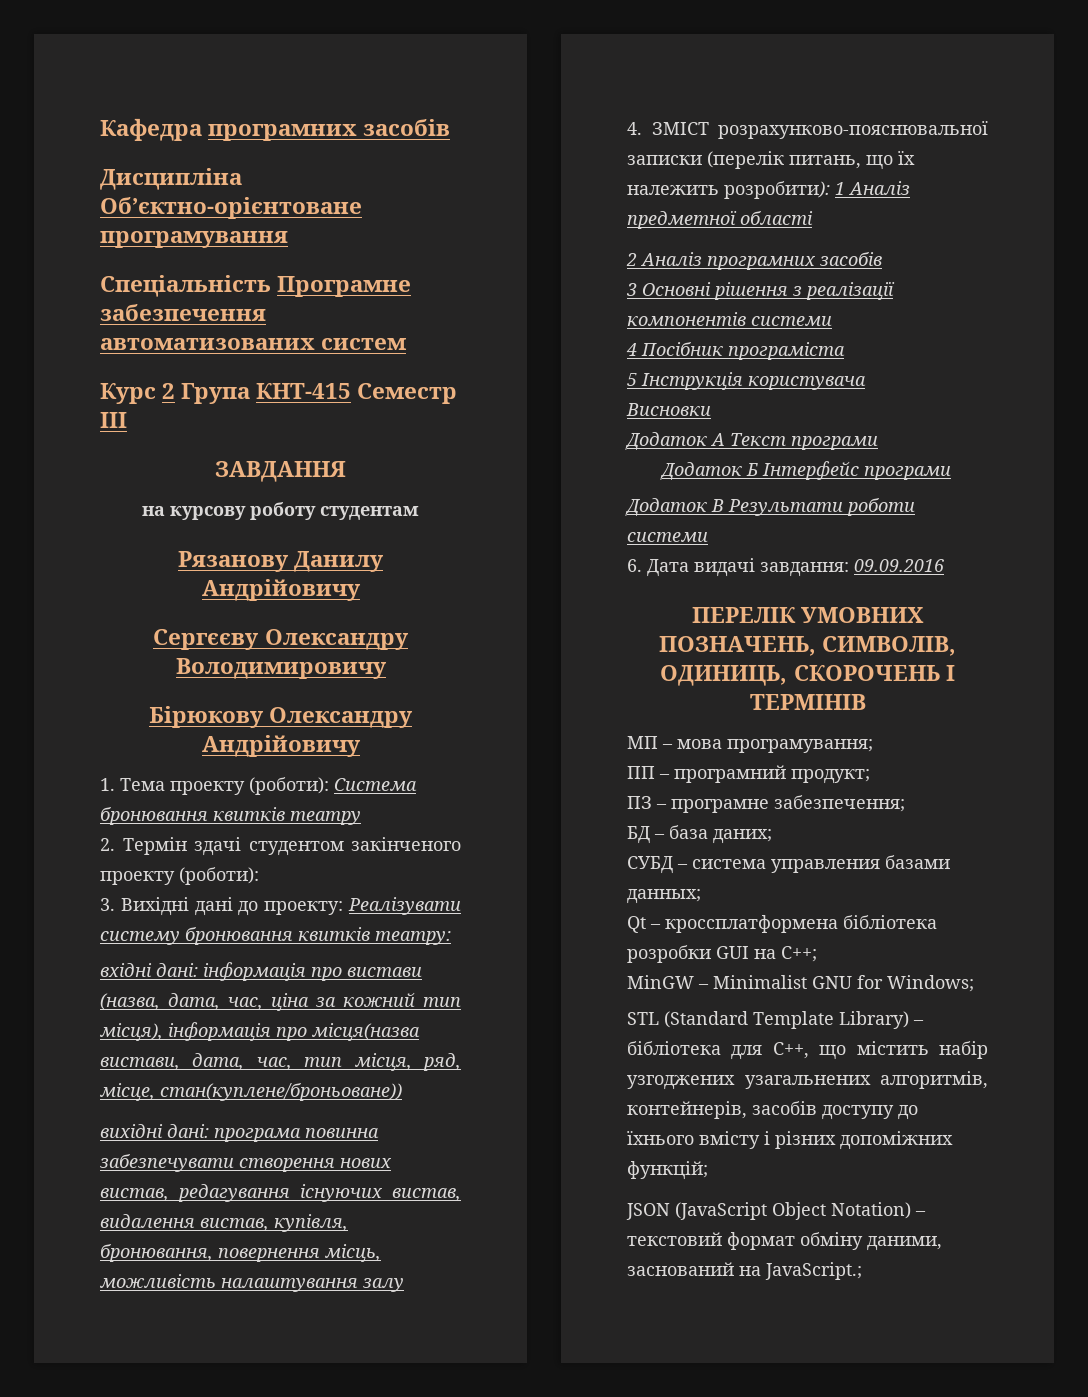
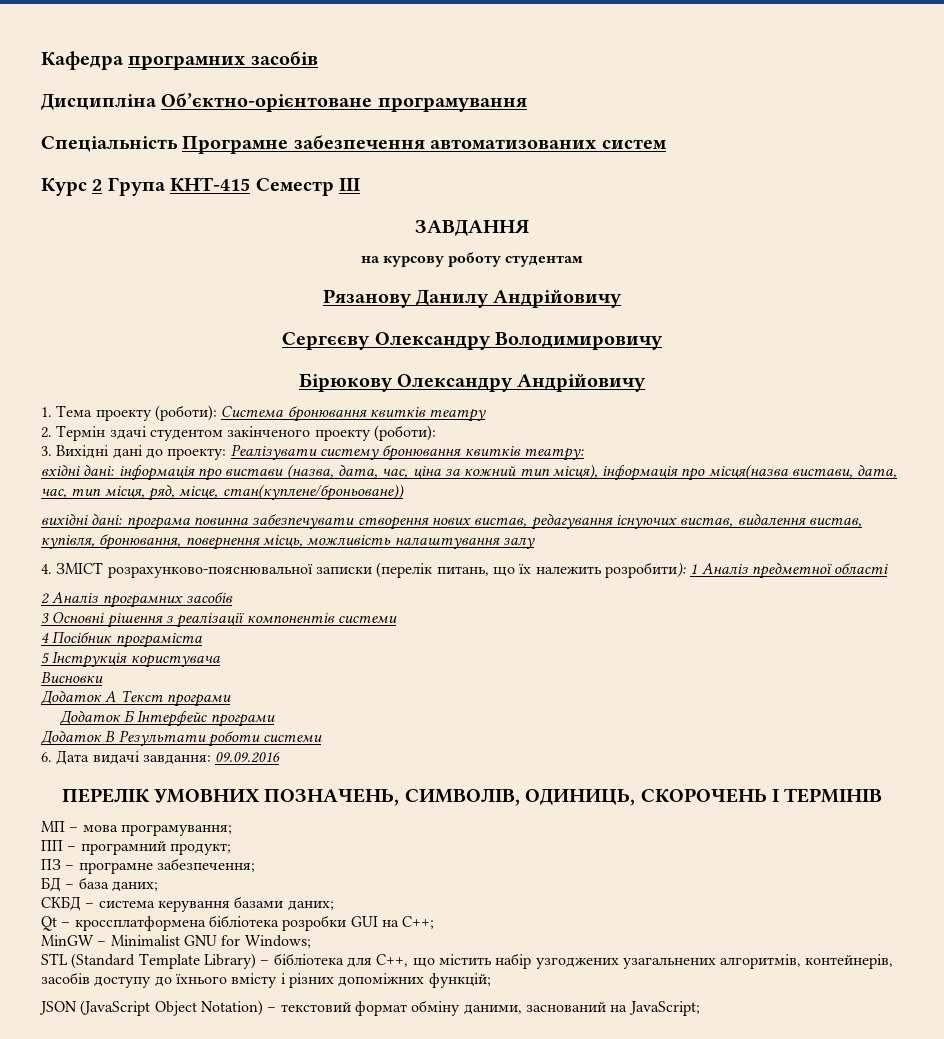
[627,856,673,874] СУБД -> [41,896,81,911] СКБД
[771,855,950,873] [627,889,701,904] управления базами данных; -> [157,896,334,912] керування базами даних;
[765,1262,862,1280] JavaScript.; -> [628,1001,700,1016] JavaScript;

